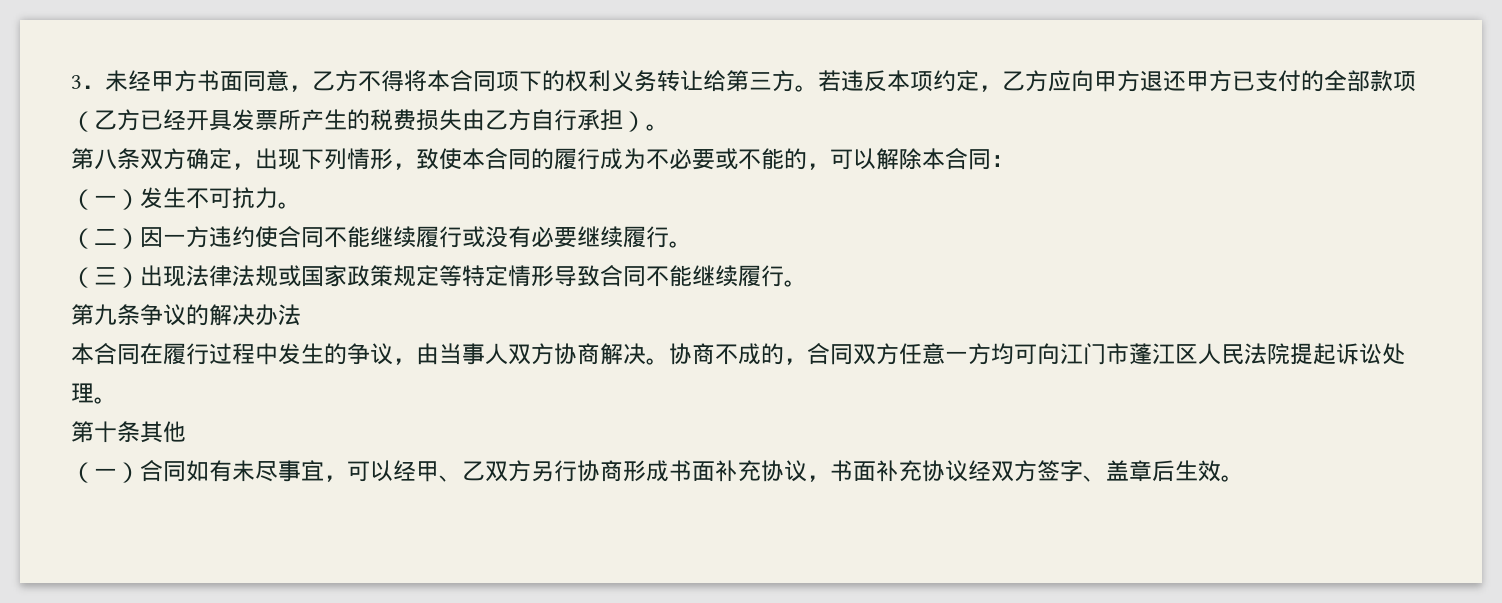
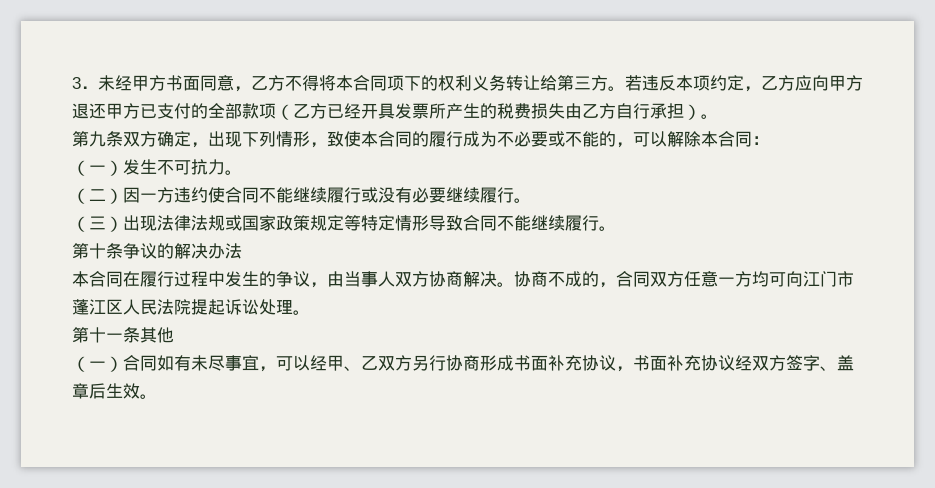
[94,149,117,170] 八 -> [89,131,106,147] 九
[94,304,117,326] 九 -> [89,243,106,259] 十
(117, 432) none -> [106,333,123,341] 一

